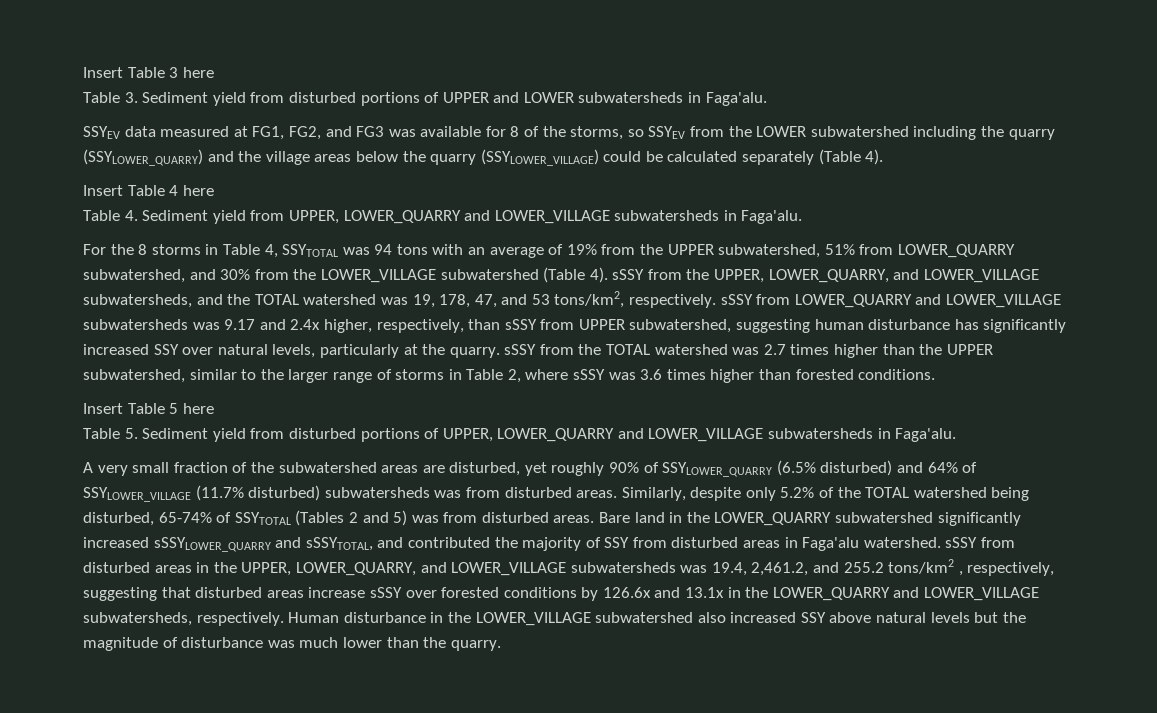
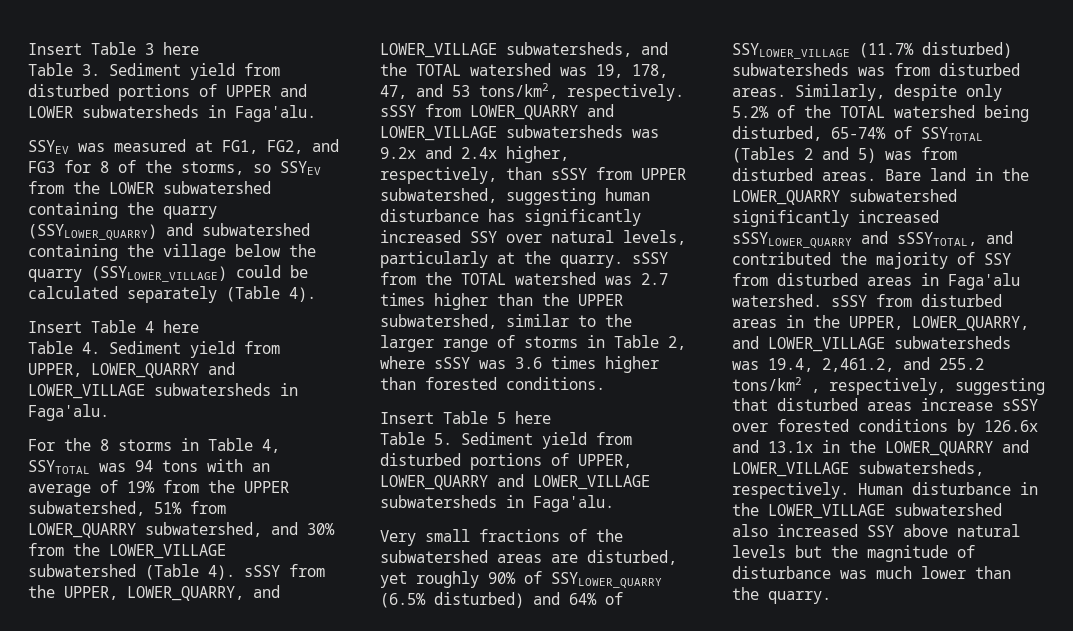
[124,126,156,137] data -> [78,143,105,152] was
[388,126,482,137] was available -> (55, 167) none
[913,126,977,140] including -> [28,202,118,219] containing
(234, 156) none -> [202,223,310,236] [28,244,118,261] subwatershed containing
[314,154,352,162] areas -> (226, 252) none
[224,319,256,330] 9.17 -> [380,147,416,159] 9.2x
[83,462,228,476] A very small fraction -> [380,529,560,546] Very small fractions

